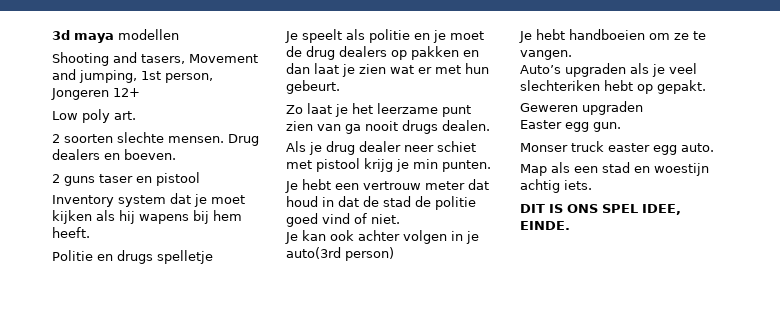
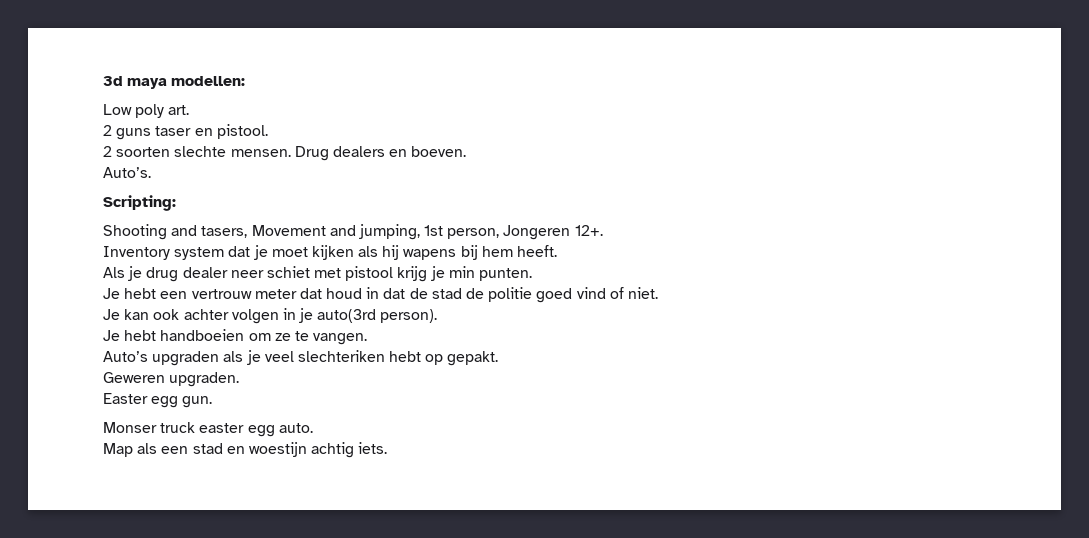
[118,29,179,40] modellen -> [171,76,246,86] [103,104,190,118] [103,124,268,140] [103,146,467,161] [103,167,151,178] [103,195,176,211] modellen: // Low poly art. // 2 guns taser en pistool. // 2 soorten slechte mensen. Drug dealers en boeven. // Auto’s. // Scripting:
[113,88,140,97] [52,109,136,123] [52,132,259,146] [52,149,176,160] [52,172,200,186] 12+ // Low poly art. // 2 soorten slechte mensen. Drug dealers en boeven. // 2 guns taser en pistool -> [574,225,603,236] 12+.
[52,250,213,264] [285,29,484,43] [286,46,479,60] [286,63,489,77] [286,80,340,94] [286,103,471,117] [286,120,490,134] // Politie en drugs spelletje // Je speelt als politie en je moet de drug dealers op pakken en dan laat je zien wat er met hun gebeurt. // Zo laat je het leerzame punt zien van ga nooit drugs dealen. -> (558, 251) none
[345,247,394,261] person) -> [380,309,438,323] person).
[582,101,643,115] upgraden -> [169,372,240,387] upgraden.
[520,204,681,215] [520,221,570,230] // DIT IS ONS SPEL IDEE, EINDE. -> (388, 448) none

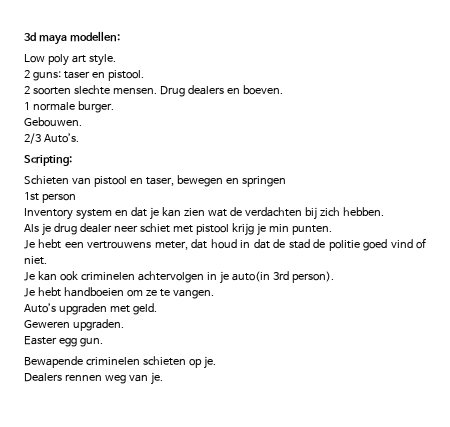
[168,105,190,115] [103,125,152,140] art. // 2 guns -> [71,54,116,66] [24,70,61,81] art style. // 2 guns:
[103,167,151,178] [103,195,176,211] [103,224,603,240] Auto’s. // Scripting: // Shooting and tasers, Movement and jumping, 1st person, Jongeren 12+. -> [24,101,114,113] [24,117,82,127] [24,133,79,144] [24,155,72,166] [24,175,286,187] [24,192,76,203] 1 normale burger. // Gebouwen. // 2/3 Auto’s. // Scripting: // Schieten van pistool en taser, bewegen en springen // 1st person
(225, 253) none -> [114,210,128,216] en
[271,245,558,260] moet kijken als hij wapens bij hem heeft. -> [161,207,384,220] kan zien wat de verdachten bij zich hebben.
[191,289,297,299] vertrouw meter -> [87,241,188,250] vertrouwens meter,
[183,308,377,324] achter volgen in je auto(3rd -> [80,271,289,284] criminelen achtervolgen in je auto(in 3rd
[223,350,499,366] als je veel slechteriken hebt op gepakt. -> [109,303,157,315] met geld.
[103,422,313,437] [103,442,388,458] Monser truck easter egg auto. // Map als een stad en woestijn achtig iets. -> [24,356,216,369] [24,372,163,385] Bewapende criminelen schieten op je. // Dealers rennen weg van je.

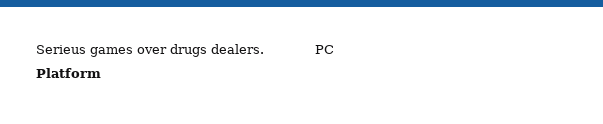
[24,31,120,45] [24,54,116,66] [24,70,144,81] [24,85,283,97] [24,101,114,113] [24,117,82,127] [24,133,79,144] [24,155,72,166] [24,175,286,187] [24,192,76,203] [24,207,384,220] [24,223,332,236] [24,238,426,251] [24,256,47,265] [24,271,334,284] [24,287,214,299] [24,303,157,315] [24,319,124,331] [24,336,103,347] [24,356,216,369] [24,372,163,385] 3d maya modellen: // Low poly art style. // 2 guns: taser en pistool. // 2 soorten slechte mensen. Drug dealers en boeven. // 1 normale burger. // Gebouwen. // 2/3 Auto’s. // Scripting: // Schieten van pistool en taser, bewegen en springen // 1st person // Inventory system en dat je kan zien wat de verdachten bij zich hebben. // Als je drug dealer neer schiet met pistool krijg je min punten. // Je hebt een vertrouwens meter, dat houd in dat de stad de politie goed vind of niet. // Je kan ook criminelen achtervolgen in je auto(in 3rd person). // Je hebt handboeien om ze te vangen. // Auto’s upgraden met geld. // Geweren upgraden. // Easter egg gun. // Bewapende criminelen schieten op je. // Dealers rennen weg van je. -> [36,44,264,57] [36,68,101,78] [315,45,334,54] Serieus games over drugs dealers. // Platform // PC

